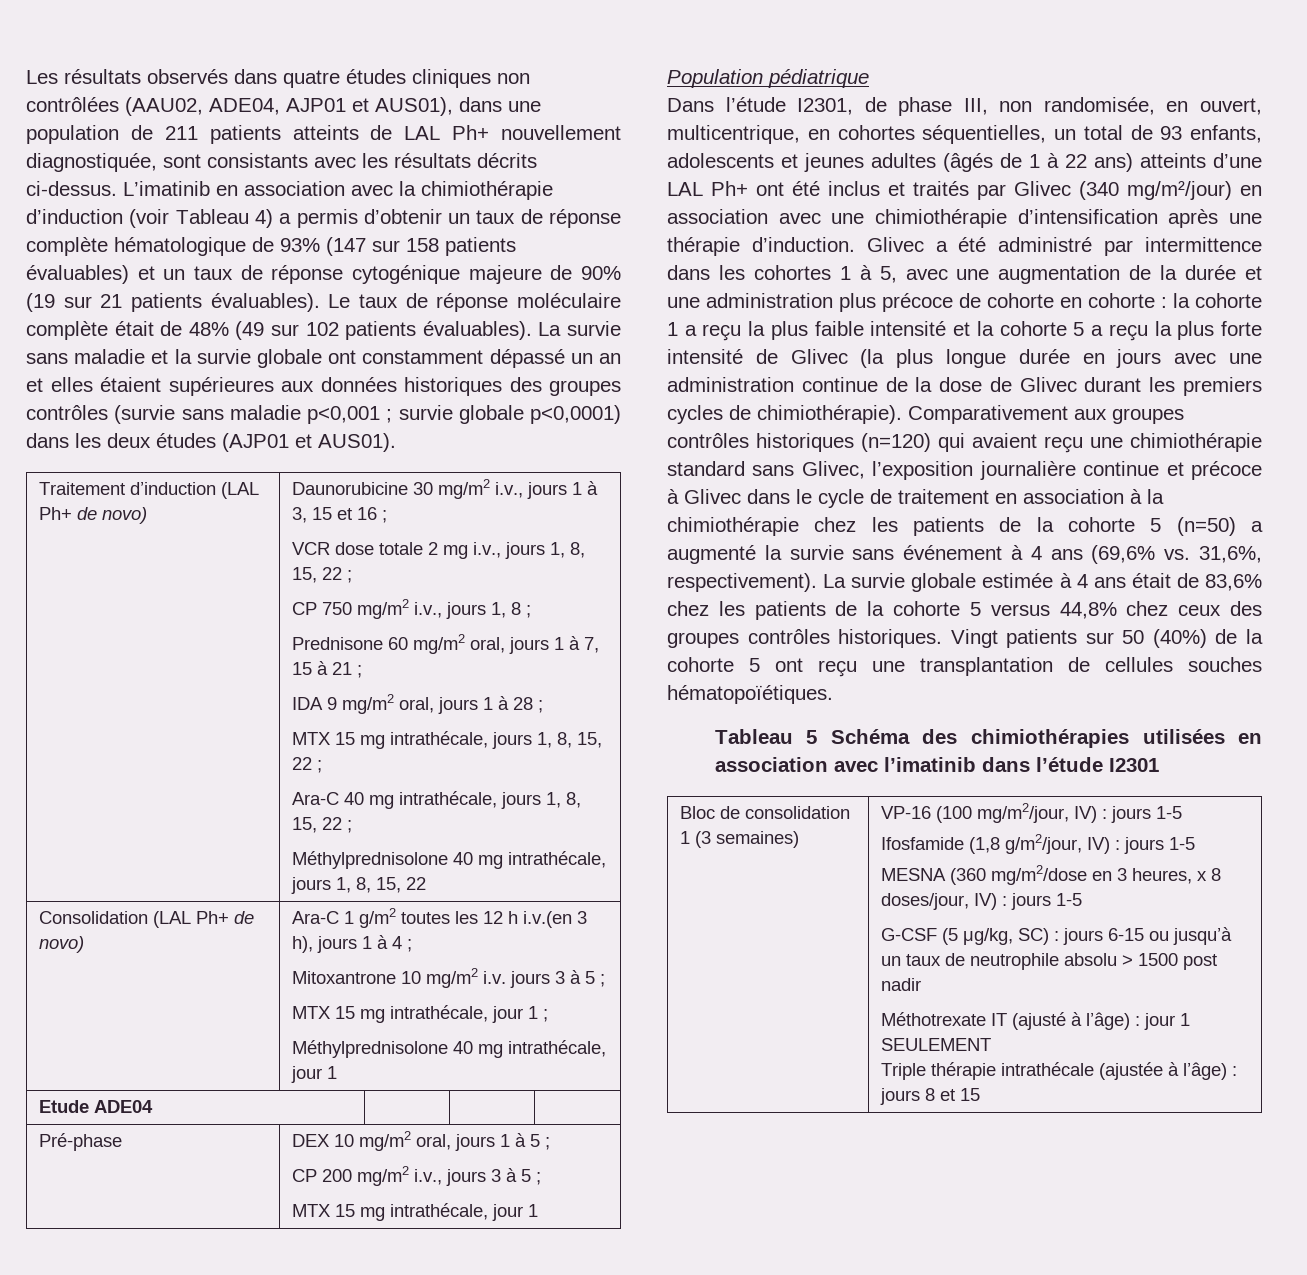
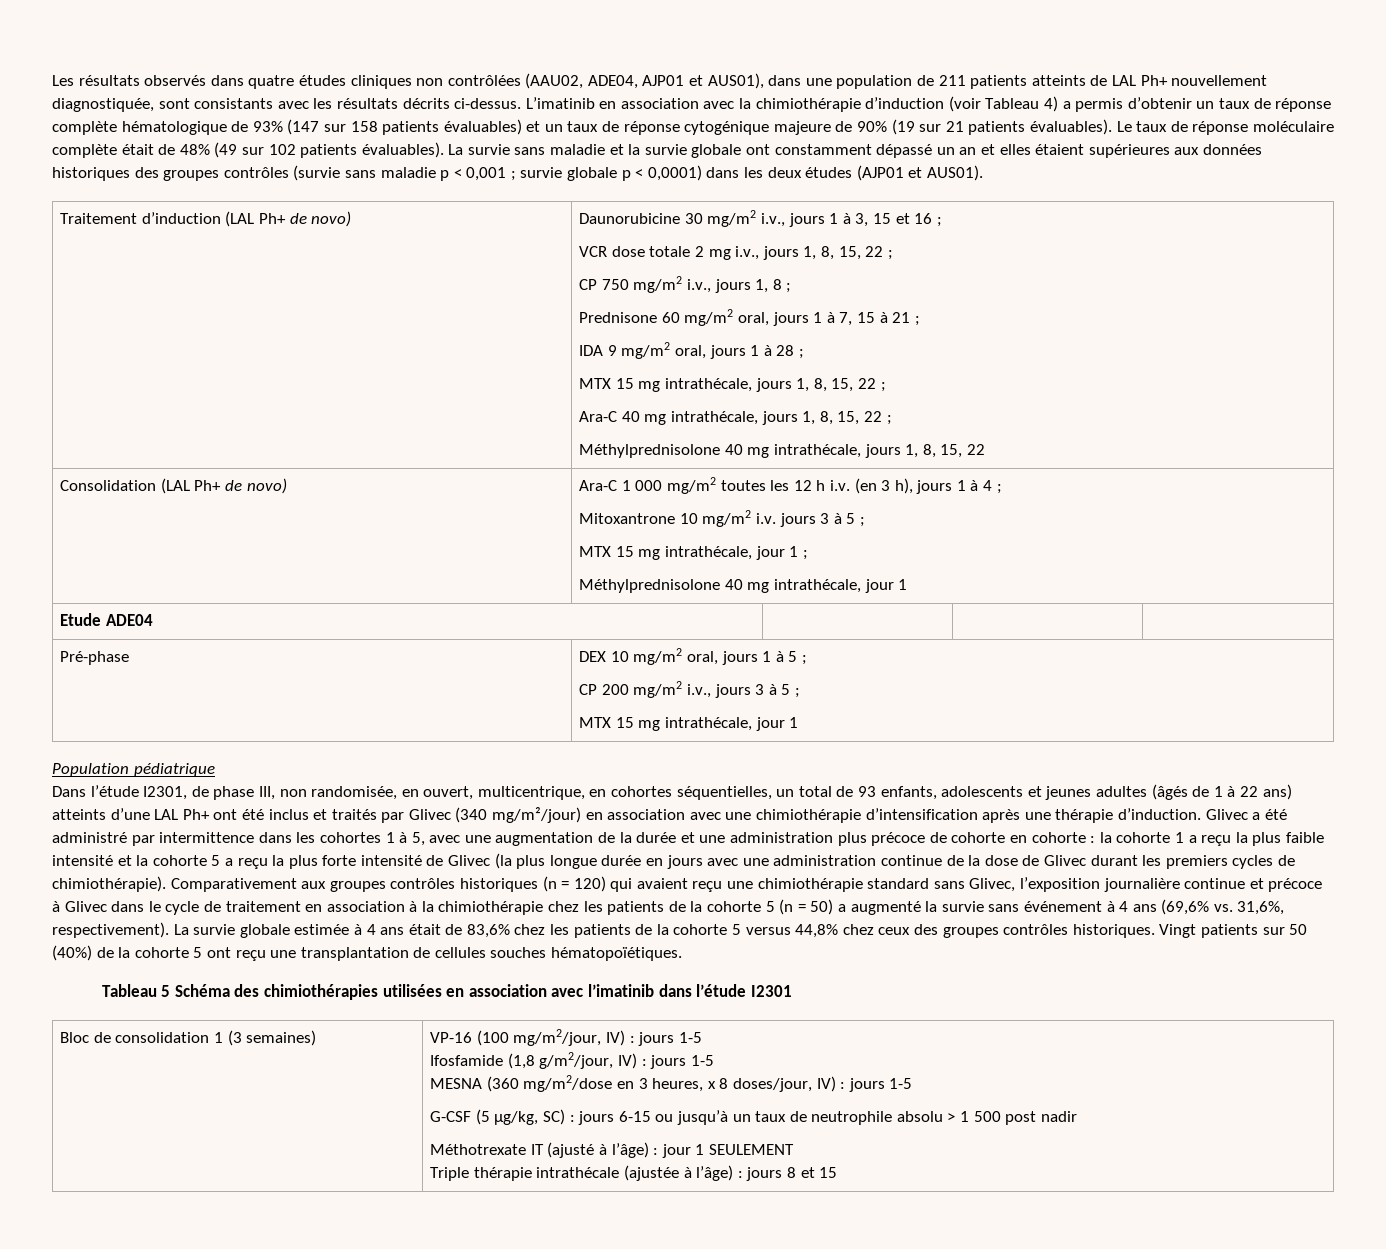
[307,405,621,424] p<0,001 ; survie globale p<0,0001) -> [440,165,702,181] p < 0,001 ; survie globale p < 0,0001)
[358,908,396,928] g/m2 -> [635,477,716,494] 000 mg/m2
[522,911,572,928] i.v.(en -> [829,478,877,494] i.v. (en
[861,433,931,452] (n=120) -> [542,876,606,892] (n = 120)
[1176,517,1236,536] (n=50) -> [779,899,834,915] (n = 50)
[1137,953,1178,966] 1500 -> [960,1111,1001,1122] 1 500

